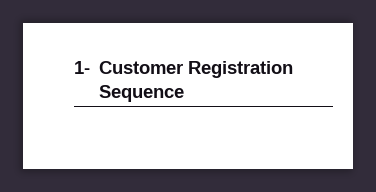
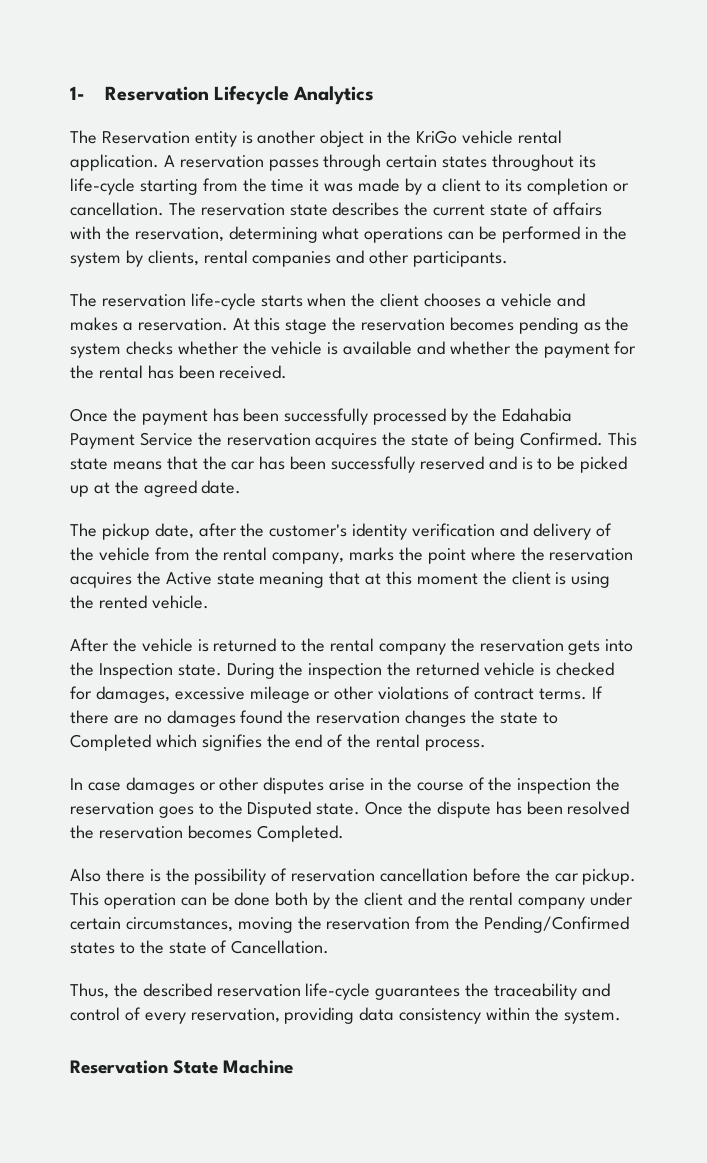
[98,61,293,78] [98,85,184,102] Customer Registration Sequence -> [104,86,375,105] [70,130,562,147] [70,154,596,171] [70,178,630,195] [70,202,602,216] [70,226,627,243] [70,250,509,267] [70,293,585,310] [70,317,630,334] [70,341,637,358] [70,365,288,379] [70,408,572,425] [70,432,637,449] [70,456,628,473] [70,480,242,497] [70,523,612,540] [70,547,634,564] [70,571,611,588] [70,595,209,609] [70,638,634,655] [70,662,614,679] [70,686,603,703] [70,710,558,727] [70,734,486,751] [70,777,621,794] [70,801,630,818] [70,825,344,842] [70,868,637,885] [70,892,634,909] [70,916,630,933] [70,940,330,954] [70,983,610,1000] [70,1007,621,1024] [70,1059,294,1074] Reservation Lifecycle Analytics // The Reservation entity is another object in the KriGo vehicle rental application. A reservation passes through certain states throughout its life-cycle starting from the time it was made by a client to its completion or cancellation. The reservation state describes the current state of affairs with the reservation, determining what operations can be performed in the system by clients, rental companies and other participants. // The reservation life-cycle starts when the client chooses a vehicle and makes a reservation. At this stage the reservation becomes pending as the system checks whether the vehicle is available and whether the payment for the rental has been received. // Once the payment has been successfully processed by the Edahabia Payment Service the reservation acquires the state of being Confirmed. This state means that the car has been successfully reserved and is to be picked up at the agreed date. // The pickup date, after the customer's identity verification and delivery of the vehicle from the rental company, marks the point where the reservation acquires the Active state meaning that at this moment the client is using the rented vehicle. // After the vehicle is returned to the rental company the reservation gets into the Inspection state. During the inspection the returned vehicle is checked for damages, excessive mileage or other violations of contract terms. If there are no damages found the reservation changes the state to Completed which signifies the end of the rental process. // In case damages or other disputes arise in the course of the inspection the reservation goes to the Disputed state. Once the dispute has been resolved the reservation becomes Completed. // Also there is the possibility of reservation cancellation before the car pickup. This operation can be done both by the client and the rental company under certain circumstances, moving the reservation from the Pending/Confirmed states to the state of Cancellation. // Thus, the described reservation life-cycle guarantees the traceability and control of every reservation, providing data consistency within the system. // Reservation State Machine

